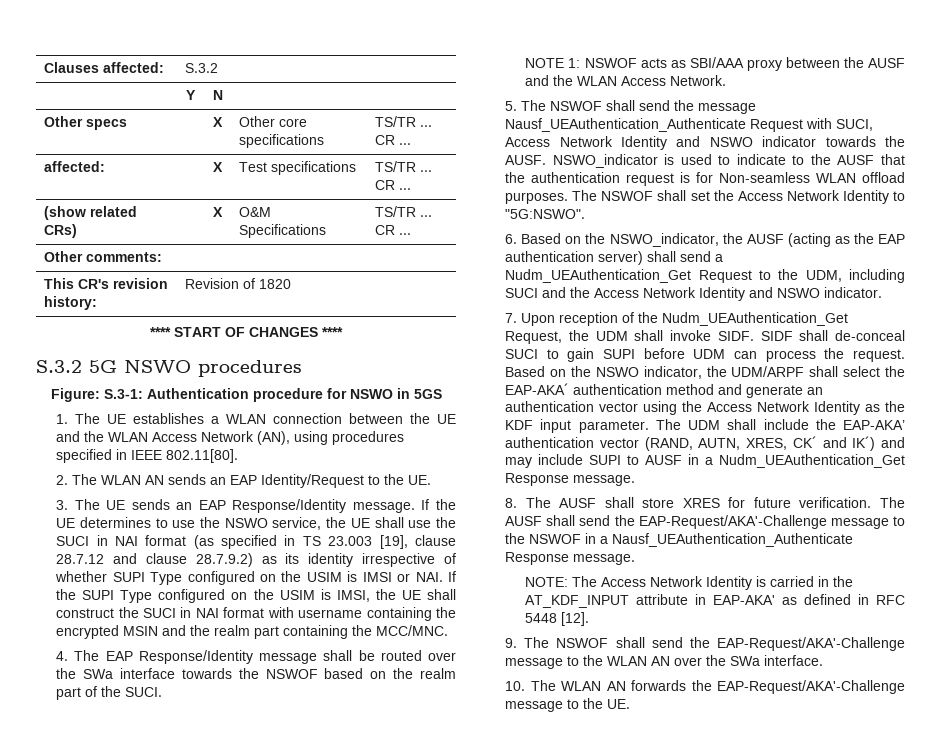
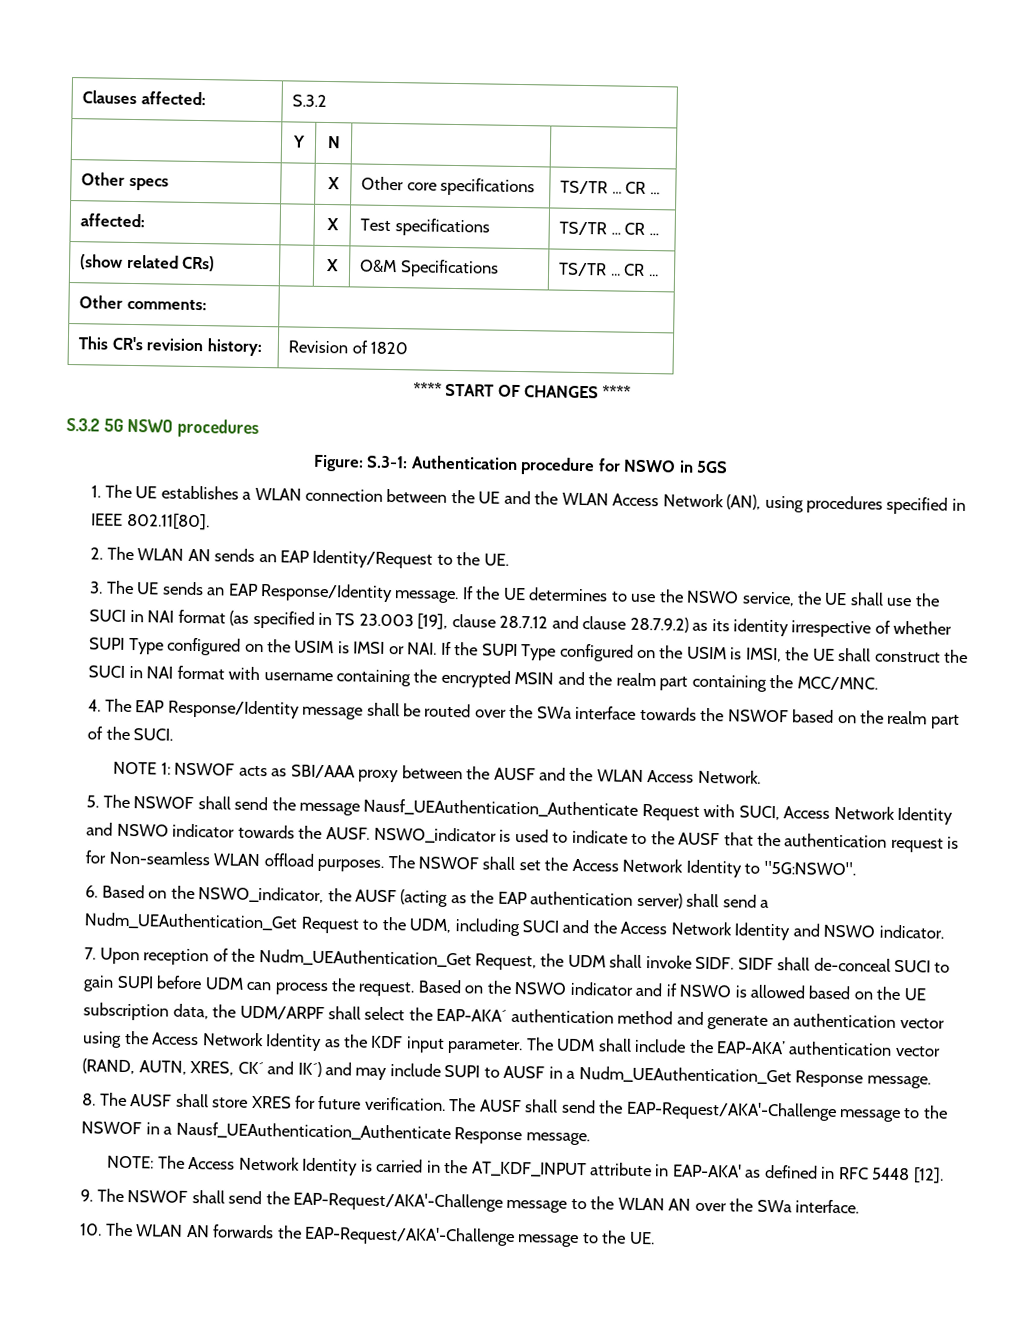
[643,366,702,379] indicator, -> [569,981,926,1001] [83,1002,209,1021] indicator and if NSWO is allowed based on the UE subscription data,

